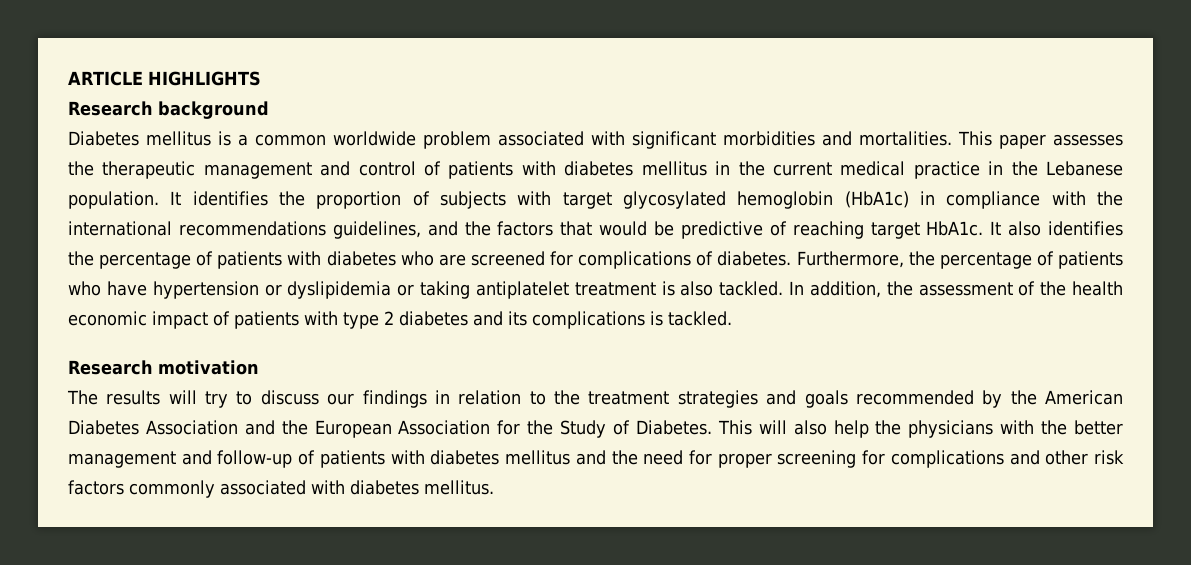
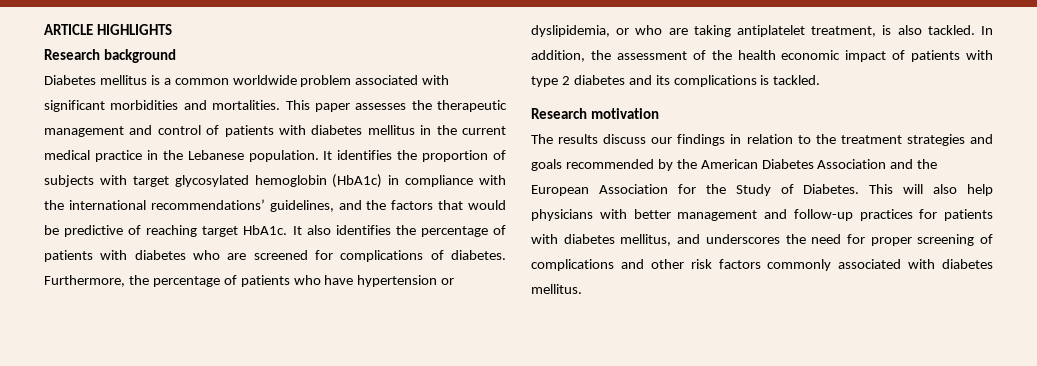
[178,221,326,236] recommendations -> [150,199,265,210] recommendations’
[287,281,415,299] dyslipidemia or -> [531,25,688,37] dyslipidemia, or who are
[574,282,656,296] treatment -> [811,26,877,37] treatment,
[168,390,253,408] will try to -> (599, 139) none
[875,420,902,435] the -> (993, 190) none
[1041,420,1068,435] the -> (627, 214) none
[298,450,606,468] of patients with diabetes mellitus and -> [859,209,993,221] [531,234,780,246] practices for patients with diabetes mellitus, and underscores
[862,450,886,465] for -> [980,234,993,244] of

